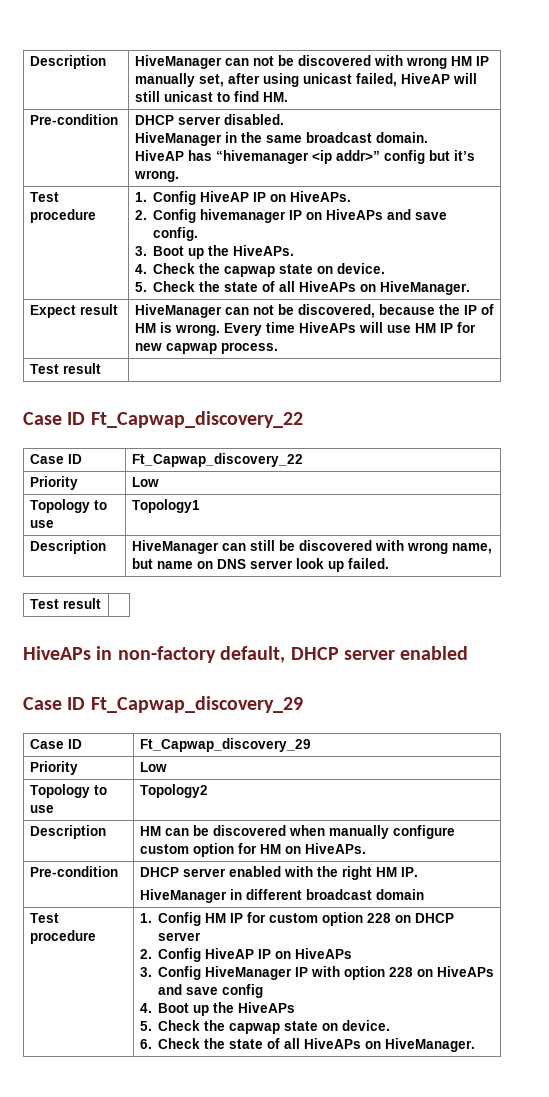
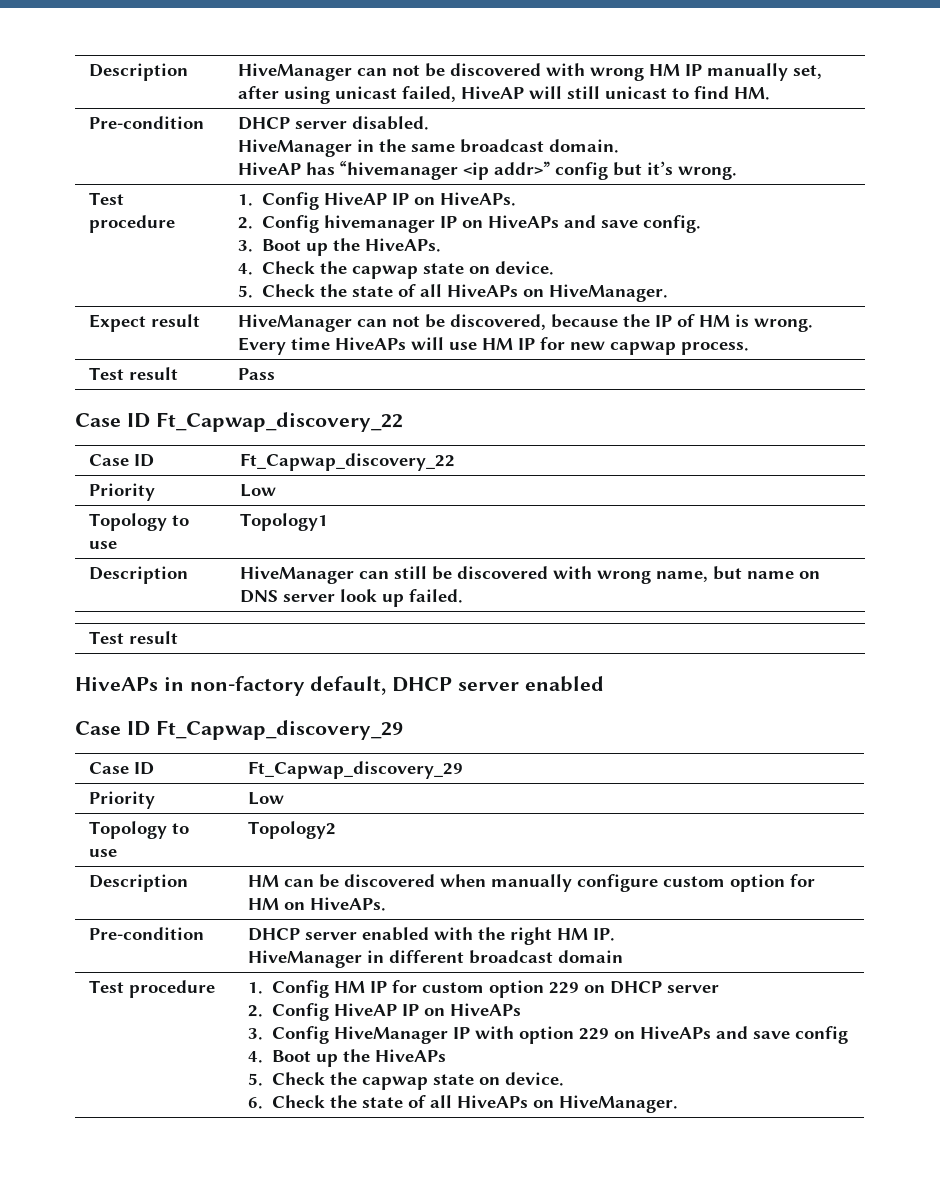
(101, 368) none -> [237,368,275,380] Pass
[367,913,392,923] 228 -> [549,982,580,994] 229
[389,967,414,977] 228 -> [579,1028,610,1040] 229

